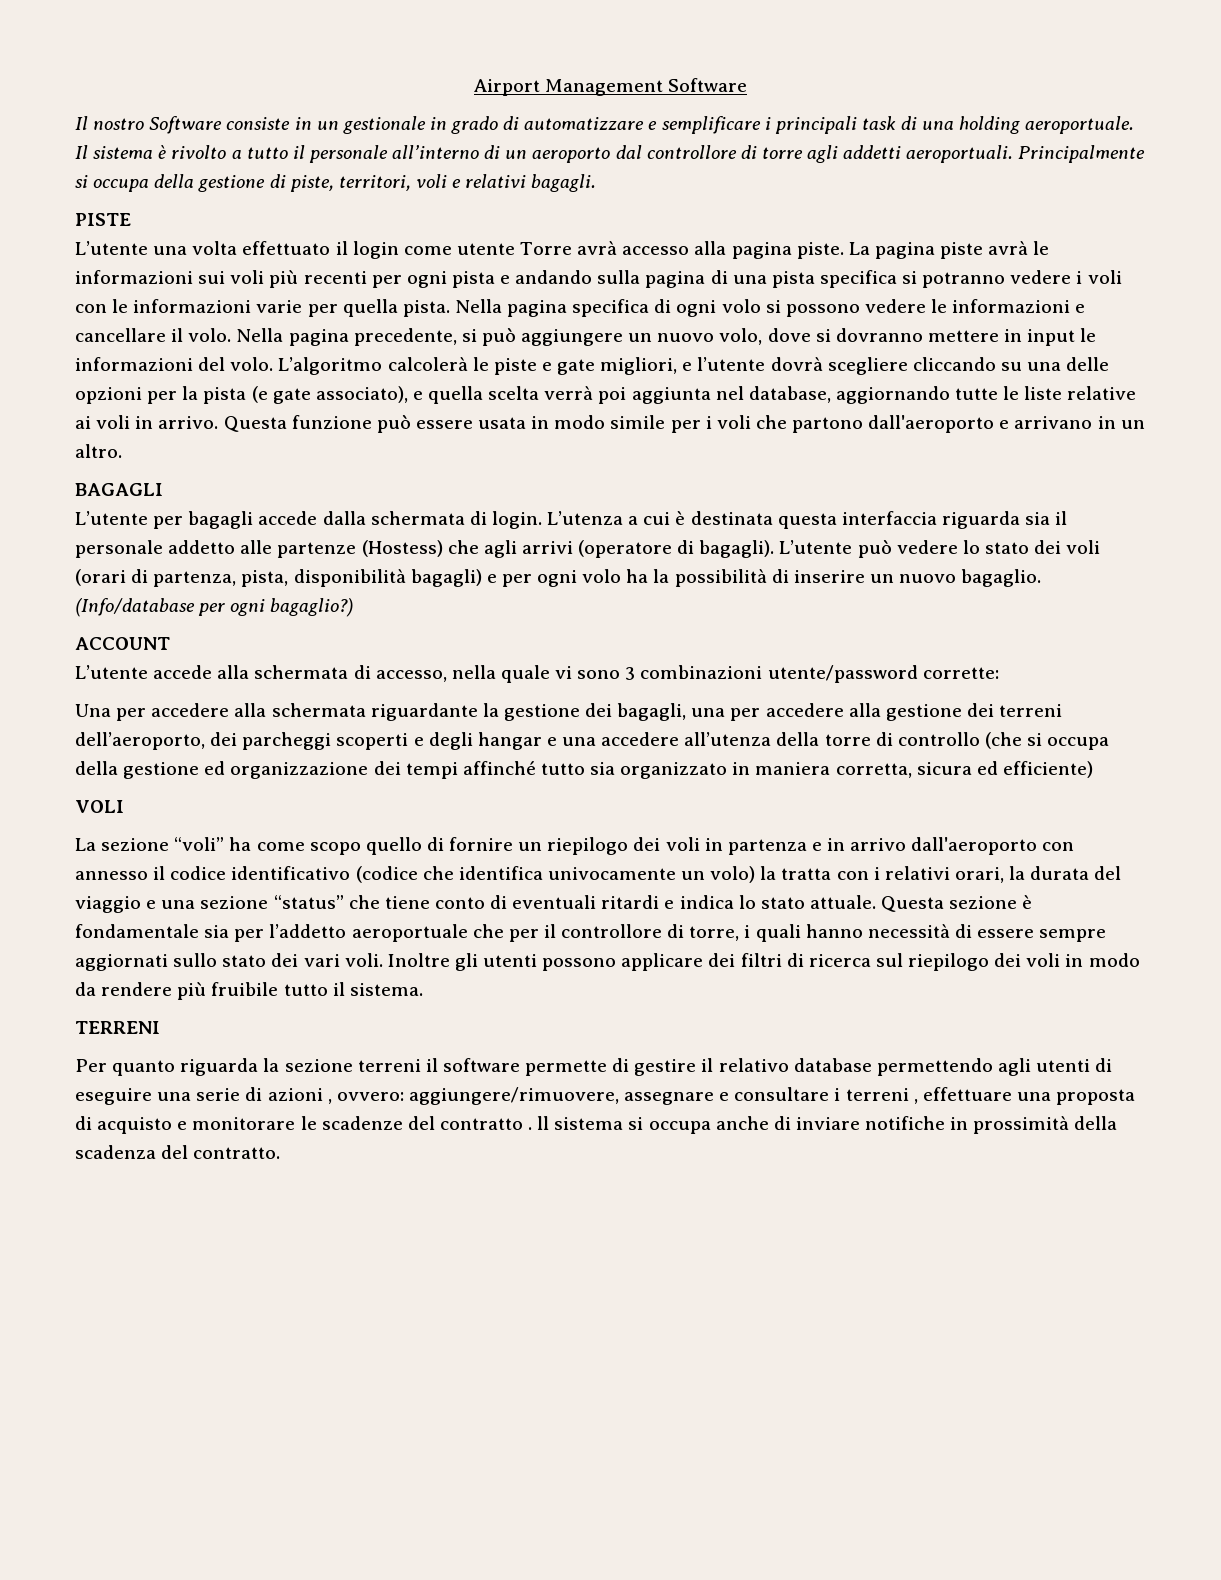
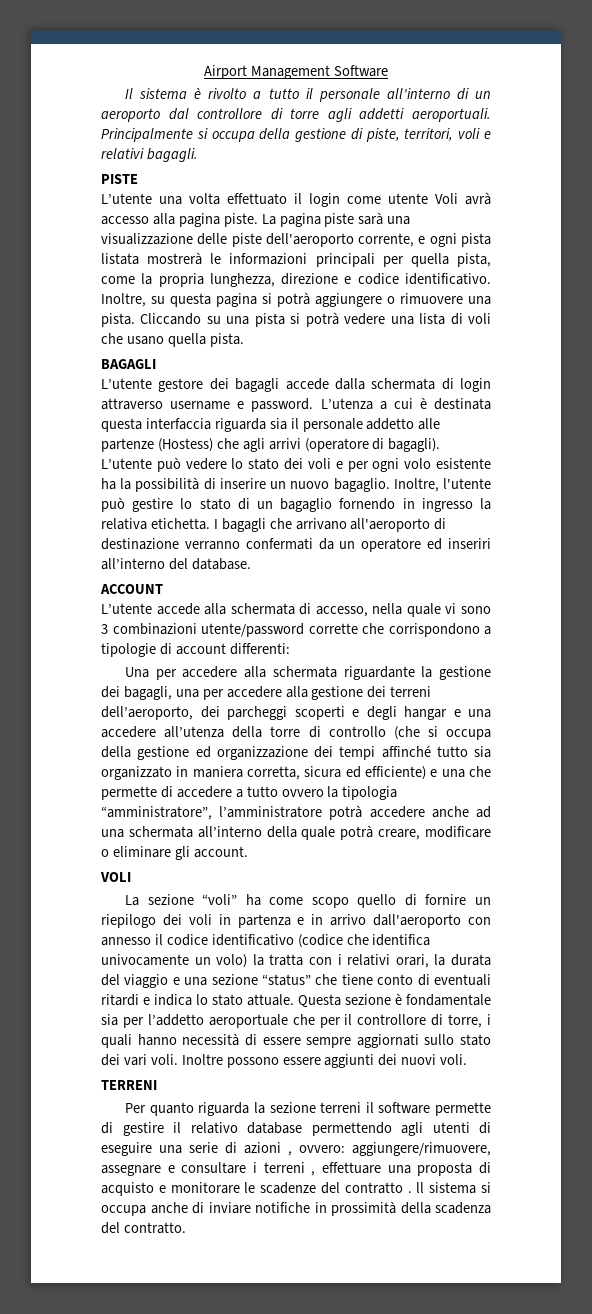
[93,116,1135,134] [75,145,88,159] nostro Software consiste in un gestionale in grado di automatizzare e semplificare i principali task di una holding aeroportuale. Il -> (133, 93) none
[520,242,573,255] Torre -> [435,193,458,204] Voli
[988,241,1050,255] [75,270,1122,288] [75,299,1086,317] [75,327,1097,346] [75,357,1110,375] [75,386,1137,404] [75,414,1145,433] [75,444,122,458] avrà le informazioni sui voli più recenti per ogni pista e andando sulla pagina di una pista specifica si potranno vedere i voli con le informazioni varie per quella pista. Nella pagina specifica di ogni volo si possono vedere le informazioni e cancellare il volo. Nella pagina precedente, si può aggiungere un nuovo volo, dove si dovranno mettere in input le informazioni del volo. L’algoritmo calcolerà le piste e gate migliori, e l’utente dovrà scegliere cliccando su una delle opzioni per la pista (e gate associato), e quella scelta verrà poi aggiunta nel database, aggiornando tutte le liste relative ai voli in arrivo. Questa funzione può essere usata in modo simile per i voli che partono dall'aeroporto e arrivano in un altro. -> [358,212,411,225] [101,233,491,247] [101,252,492,267] [101,273,491,287] [101,292,491,307] [101,312,491,327] [101,333,244,347] sarà una visualizzazione delle piste dell'aeroporto corrente, e ogni pista listata mostrerà le informazioni principali per quella pista, come la propria lunghezza, direzione e codice identificativo. Inoltre, su questa pagina si potrà aggiungere o rimuovere una pista. Cliccando su una pista si potrà vedere una lista di voli che usano quella pista.
[153,516,184,529] per -> [158,378,229,392] gestore dei
[491,511,542,529] login. -> [460,378,491,392] [101,398,314,412] login attraverso username e password.
[75,569,482,587] (orari di partenza, pista, disponibilità bagagli) -> (331, 463) none
(622, 576) none -> [435,458,491,469] esistente
[75,598,354,617] (Info/database per ogni bagaglio?) -> [393,478,491,492] [101,497,491,512] [101,518,447,532] [101,538,492,552] [101,558,251,570] Inoltre, l'utente può gestire lo stato di un bagaglio fornendo in ingresso la relativa etichetta. I bagagli che arrivano all'aeroporto di destinazione verranno confermati da un operatore ed inseriri all’interno del database.
[922,667,999,679] corrette: -> [308,623,491,637] [101,643,290,657] corrette che corrispondono a tipologie di account differenti:
(1093, 769) none -> [430,766,491,778] [101,786,398,800] [101,805,491,820] [101,825,491,840] [101,846,248,860] e una che permette di accedere a tutto ovvero la tipologia “amministratore”, l’amministratore potrà accedere anche ad una schermata all’interno della quale potrà creare, modificare o eliminare gli account.
[454,953,1140,971] [75,982,423,1000] gli utenti possono applicare dei filtri di ricerca sul riepilogo dei voli in modo da rendere più fruibile tutto il sistema. -> [226,1054,468,1068] possono essere aggiunti dei nuovi voli.

